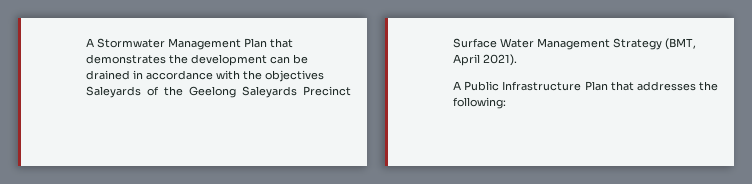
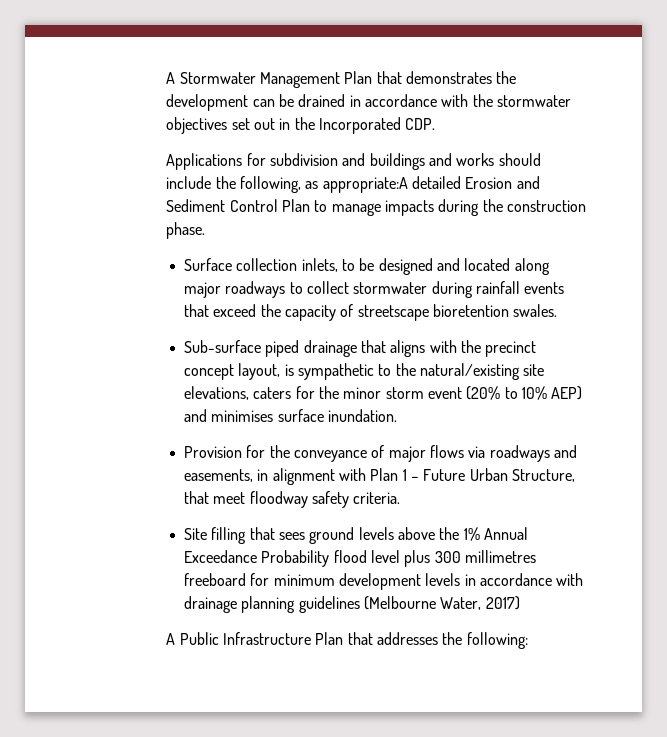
[265,70,325,82] [86,86,351,98] [453,38,697,50] [453,54,518,66] objectives Saleyards of the Geelong Saleyards Precinct Surface Water Management Strategy (BMT, April 2021). -> [496,95,571,107] [166,117,436,134] [166,153,541,170] [166,176,540,193] [166,199,586,216] [166,222,206,239] [184,258,550,275] [184,281,565,298] [184,304,558,321] [184,340,537,357] [184,363,545,380] [184,386,583,400] [184,409,397,422] [184,445,577,462] [184,468,575,485] [184,491,401,508] [184,527,528,544] [184,550,536,567] [184,573,584,590] [184,596,520,613] stormwater objectives set out in the Incorporated CDP. // Applications for subdivision and buildings and works should include the following, as appropriate:A detailed Erosion and Sediment Control Plan to manage impacts during the construction phase. // Surface collection inlets, to be designed and located along major roadways to collect stormwater during rainfall events that exceed the capacity of streetscape bioretention swales. // Sub-surface piped drainage that aligns with the precinct concept layout, is sympathetic to the natural/existing site elevations, caters for the minor storm event (20% to 10% AEP) and minimises surface inundation. // Provision for the conveyance of major flows via roadways and easements, in alignment with Plan 1 – Future Urban Structure, that meet floodway safety criteria. // Site filling that sees ground levels above the 1% Annual Exceedance Probability flood level plus 300 millimetres freeboard for minimum development levels in accordance with drainage planning guidelines (Melbourne Water, 2017)

